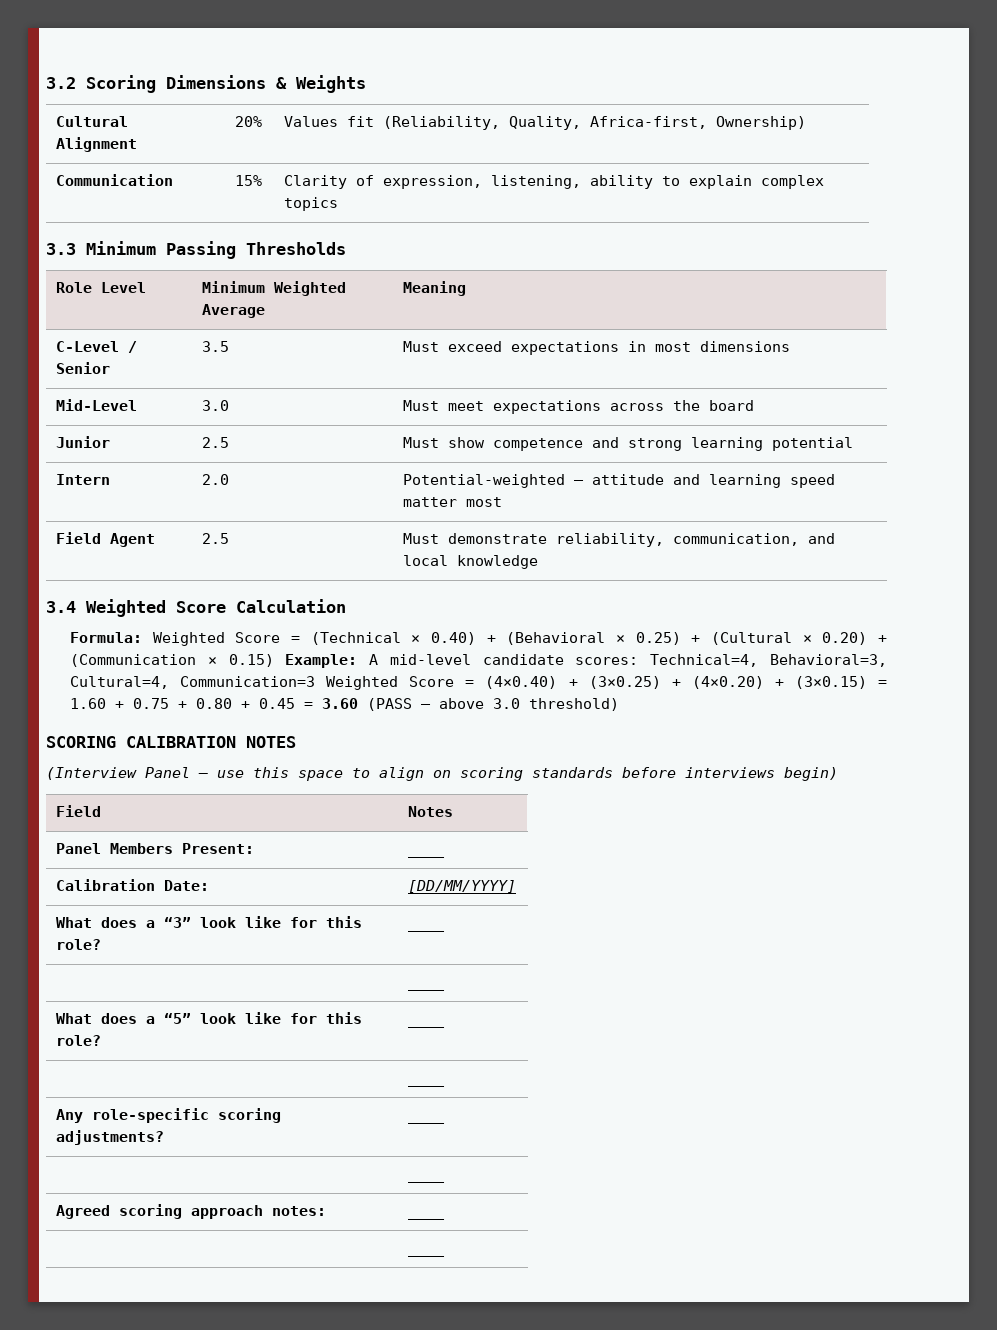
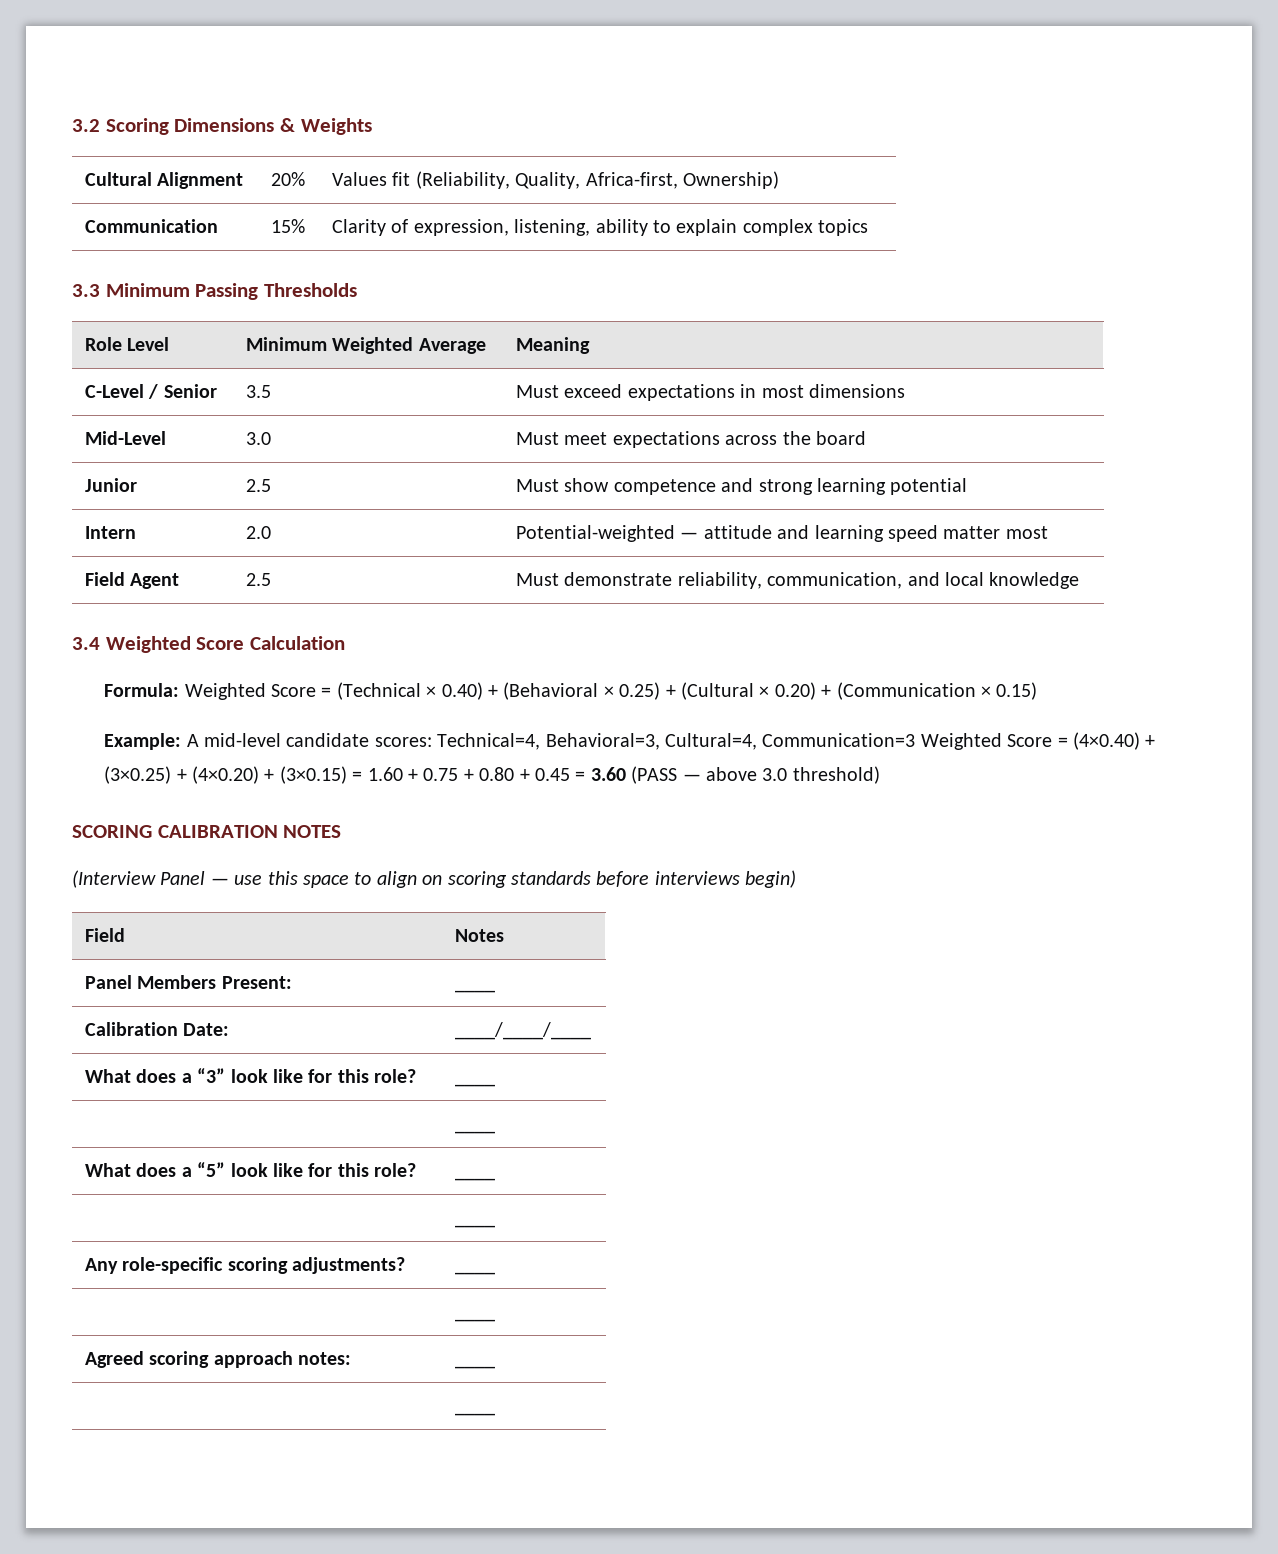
(274, 660) none -> (1038, 691) //
[408,880,517,893] [DD/MM/YYYY] -> [454,1022,591,1040] ____/____/____

